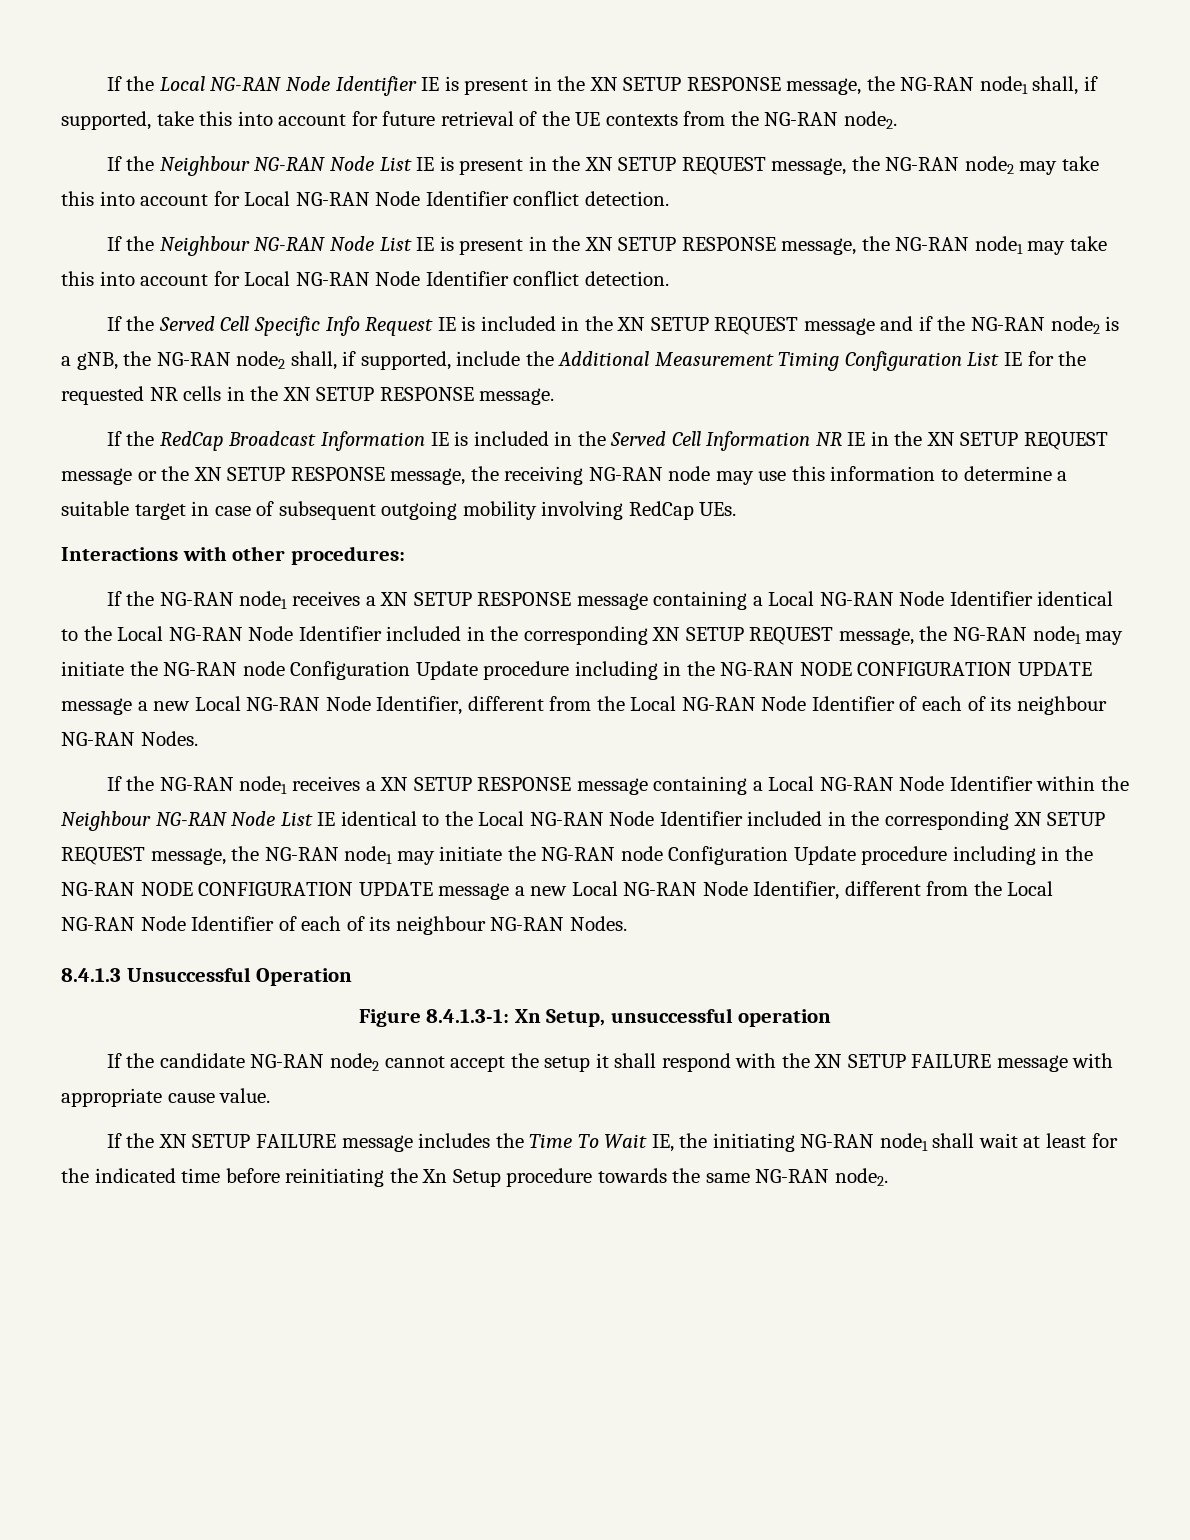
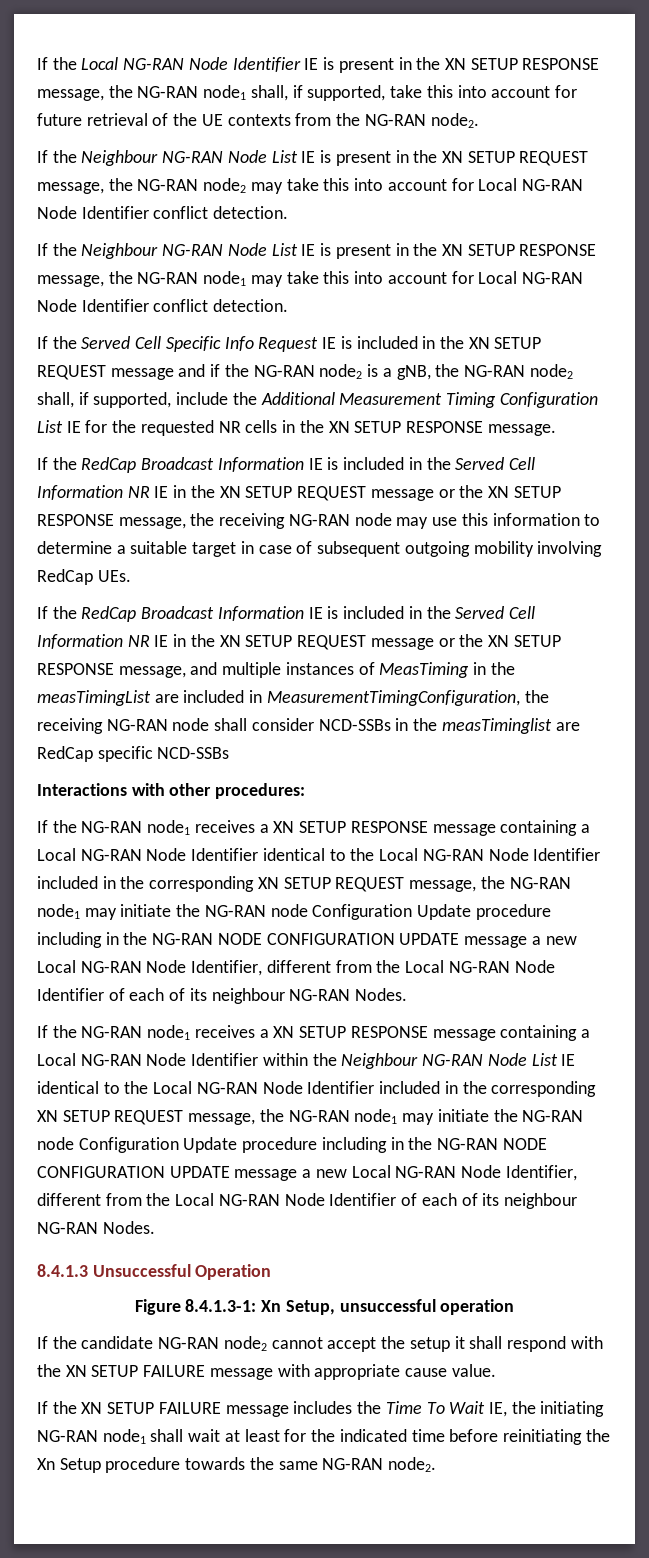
(737, 509) none -> [37,606,535,622] [37,634,561,650] [37,662,515,678] [37,690,549,706] [37,718,580,734] [37,746,230,762] // If the RedCap Broadcast Information IE is included in the Served Cell Information NR IE in the XN SETUP REQUEST message or the XN SETUP RESPONSE message, and multiple instances of MeasTiming in the measTimingList are included in MeasurementTimingConfiguration, the receiving NG-RAN node shall consider NCD-SSBs in the measTiminglist are RedCap specific NCD-SSBs

